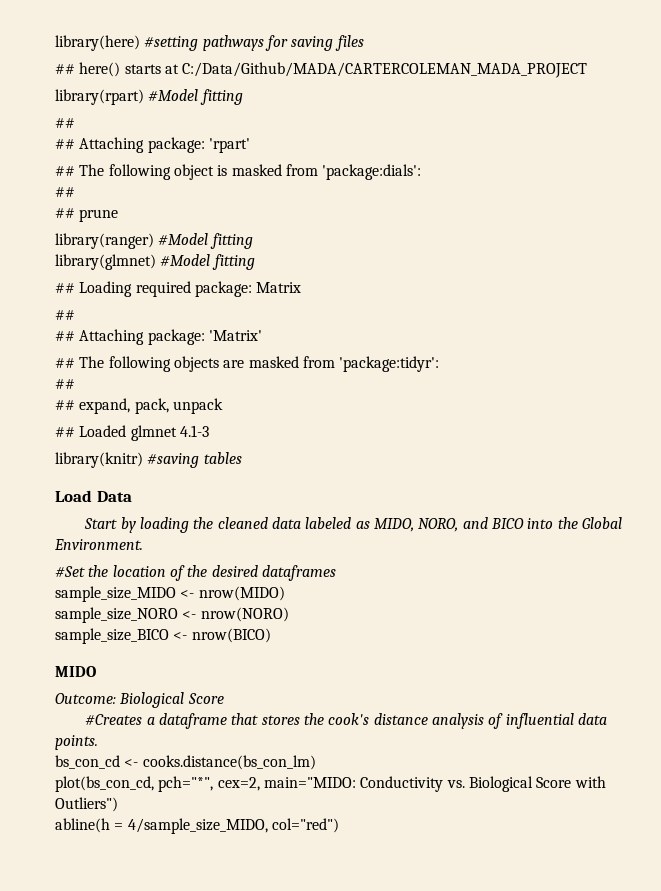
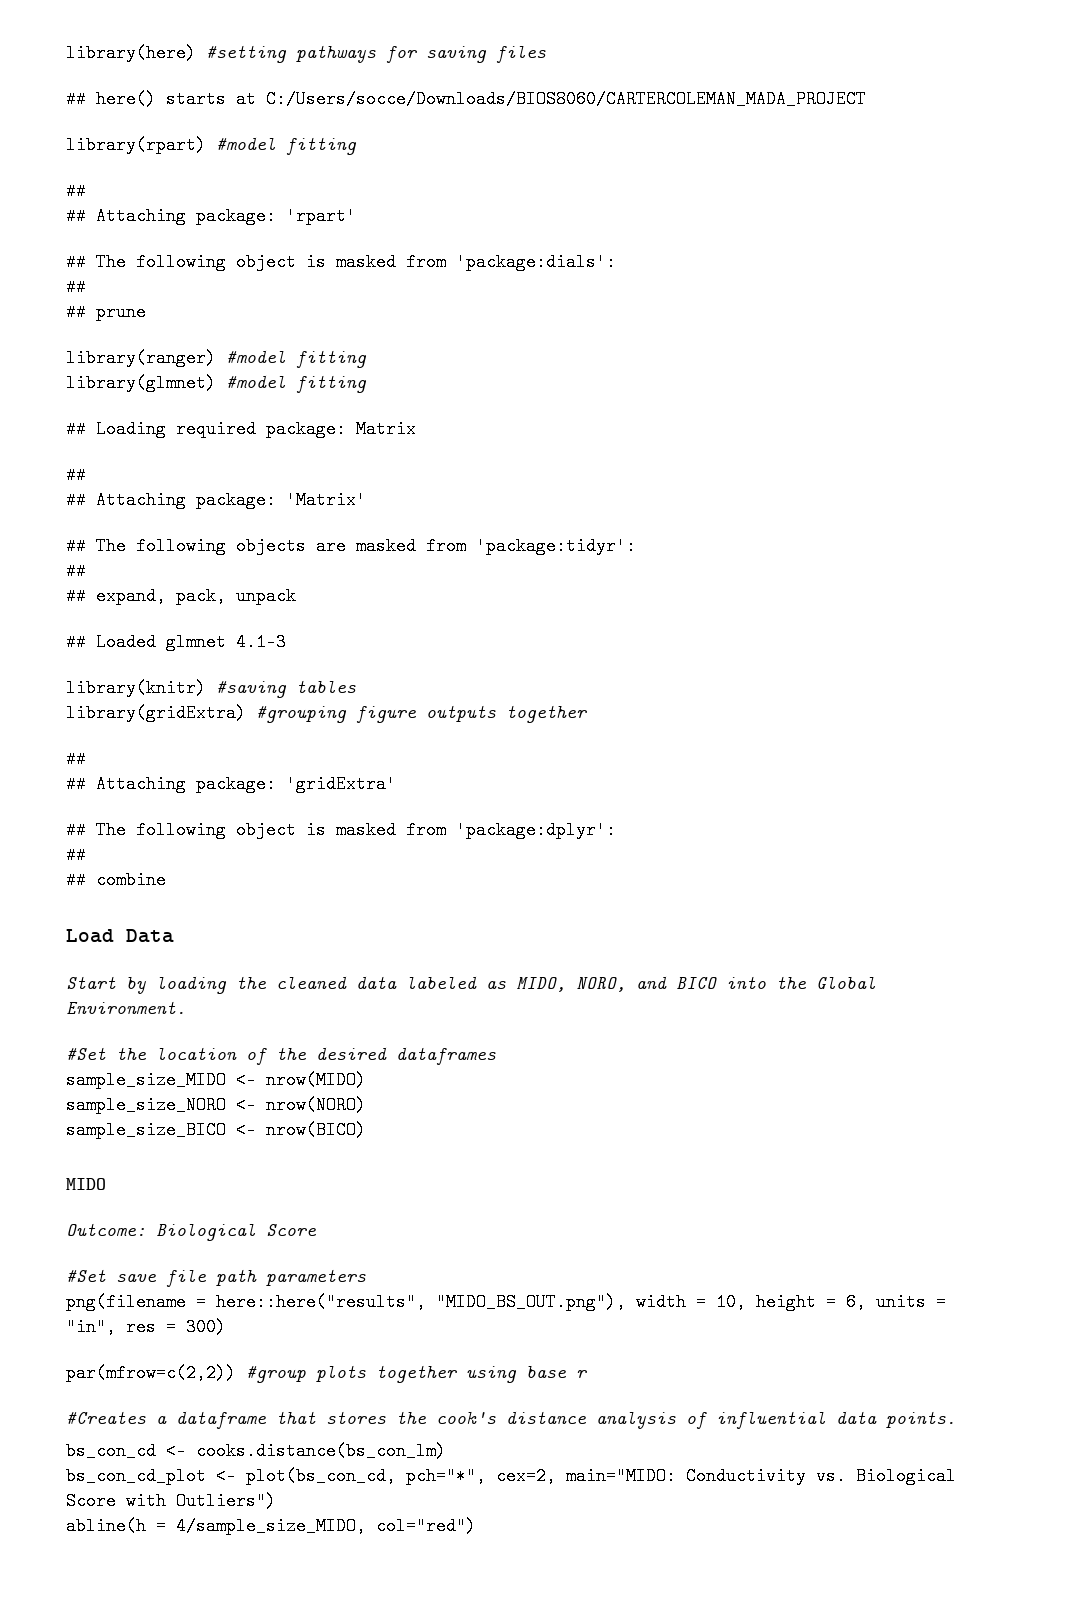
[182,62,588,78] C:/Data/Github/MADA/CARTERCOLEMAN_MADA_PROJECT -> [266,90,866,108] C:/Users/socce/Downloads/BIOS8060/CARTERCOLEMAN_MADA_PROJECT
[148,89,199,101] #Model -> [216,137,276,150] #model
[158,233,209,245] #Model -> [226,350,286,363] #model
[160,254,211,266] #Model -> [226,375,286,388] #model
(242, 458) none -> [66,704,587,723] [66,750,86,768] [66,775,396,793] [66,821,616,839] [66,846,86,864] [66,871,166,889] // library(gridExtra) #grouping figure outputs together // ## // ## Attaching package: 'gridExtra' // ## The following object is masked from 'package:dplyr': // ## // ## combine
(224, 698) none -> [66,1269,366,1287] [66,1293,946,1311] [66,1318,226,1336] [66,1364,587,1383] // #Set save file path parameters // png(filename = here::here("results", "MIDO_BS_OUT.png"), width = 10, height = 6, units = "in", res = 300) // par(mfrow=c(2,2)) #group plots together using base r
(316, 762) none -> [66,1467,236,1485] bs_con_cd_plot <-

